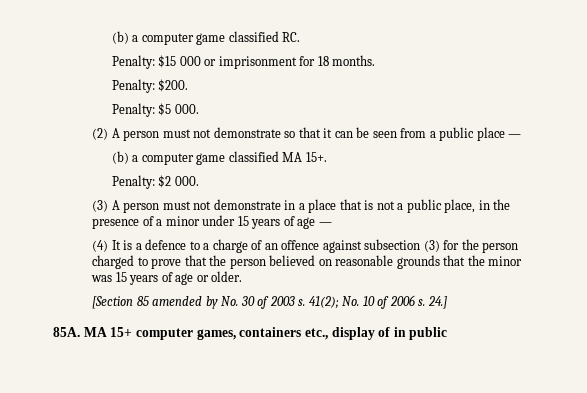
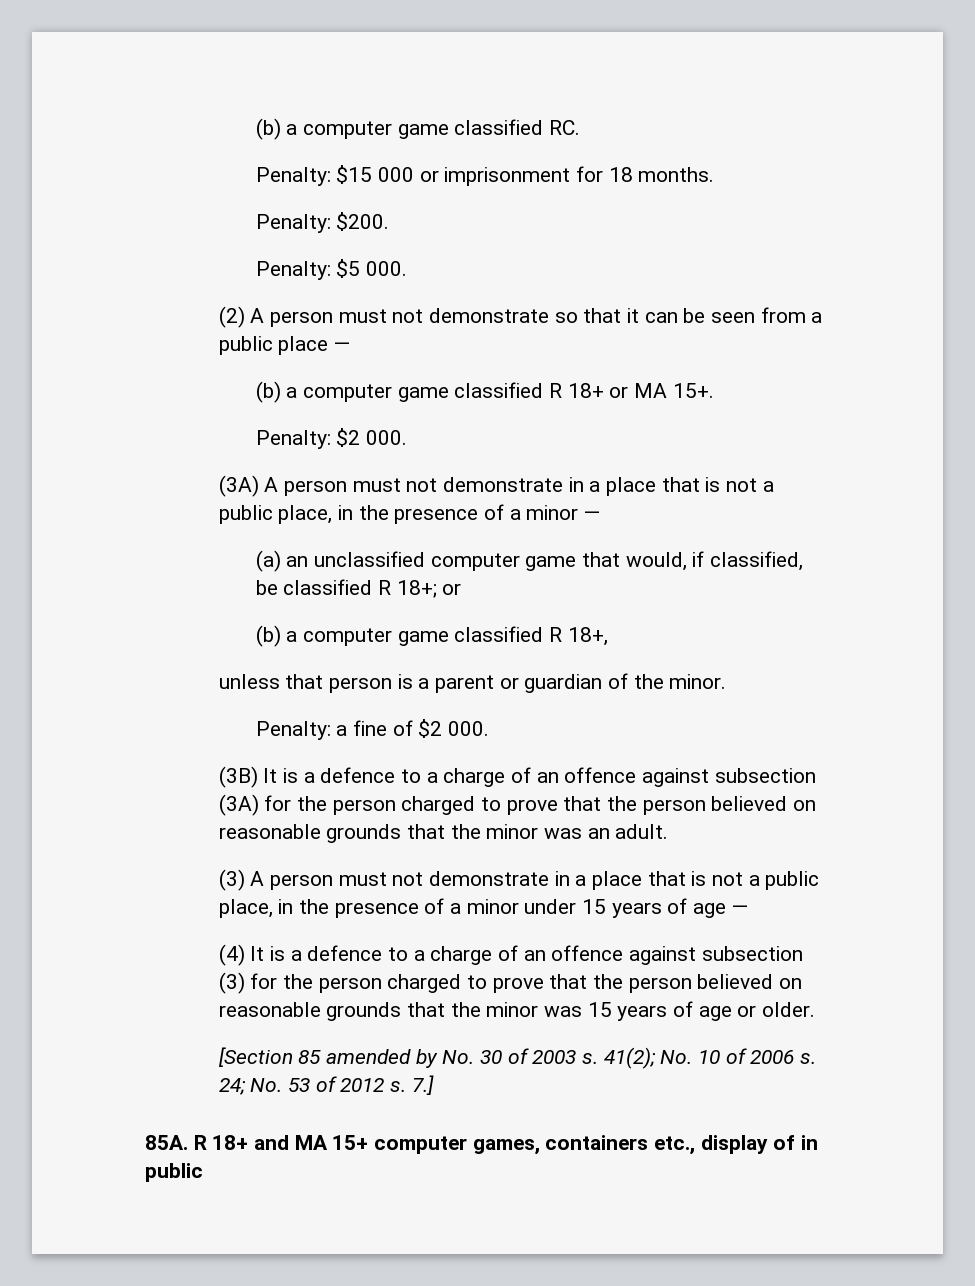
(279, 156) none -> [548,383,629,398] R 18+ or
(199, 181) none -> [218,475,774,497] [218,504,601,524] [255,550,803,572] [255,579,462,598] [255,625,608,647] [218,673,727,693] [255,719,489,740] [218,766,816,788] [218,794,817,816] [218,824,669,843] // (3A) A person must not demonstrate in a place that is not a public place, in the presence of a minor — // (a) an unclassified computer game that would, if classified, be classified R 18+; or // (b) a computer game classified R 18+, // unless that person is a parent or guardian of the minor. // Penalty: a fine of $2 000. // (3B) It is a defence to a charge of an offence against subsection (3A) for the person charged to prove that the person believed on reasonable grounds that the minor was an adult.
[427,296,447,309] [53,327,80,337] 24.] // 85A. -> [218,1075,434,1095] [145,1135,290,1150] 24; No. 53 of 2012 s. 7.] // 85A. R 18+ and

